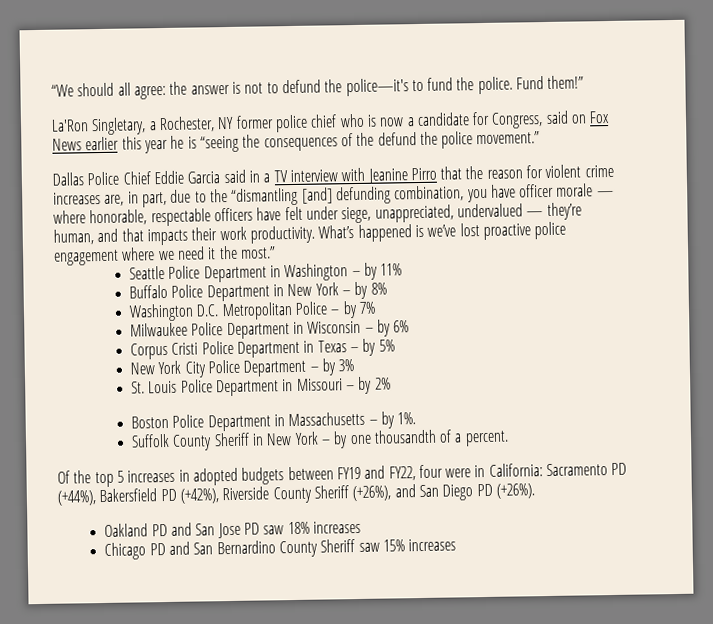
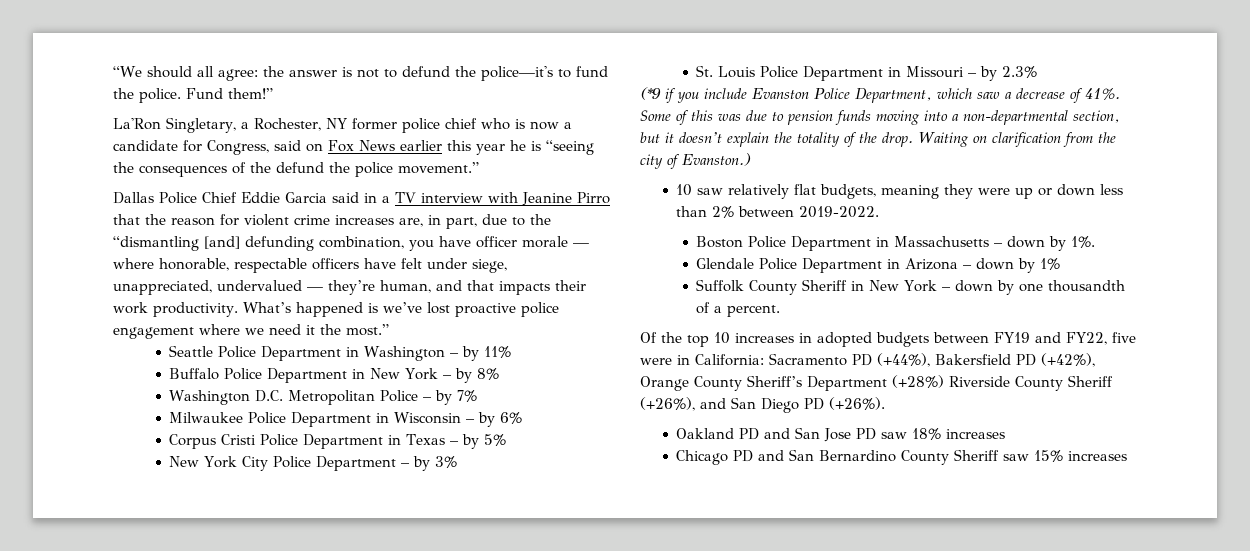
(373, 385) none -> [1002,66,1038,78] [640,87,1120,103] [640,110,1120,125] [640,132,1116,147] [640,153,751,169] [676,184,1124,199] [676,206,708,217] 2.3% // (*9 if you include Evanston Police Department, which saw a decrease of 41%. Some of this was due to pension funds moving into a non-departmental section, but it doesn’t explain the totality of the drop. Waiting on clarification from the city of Evanston.) // 10 saw relatively flat budgets, meaning they were up or down less than
(391, 383) none -> [738,206,880,218] between 2019-2022.
(378, 422) none -> [1007,236,1046,248] down
(417, 418) none -> [696,258,1061,273] // Glendale Police Department in Arizona – down by 1%
(331, 442) none -> [955,280,994,292] down
[116,470,124,483] 5 -> [714,332,730,344] 10
[418,464,443,479] four -> [1112,332,1136,343] five
(219, 496) none -> [640,375,944,391] Orange County Sheriff’s Department (+28%)

